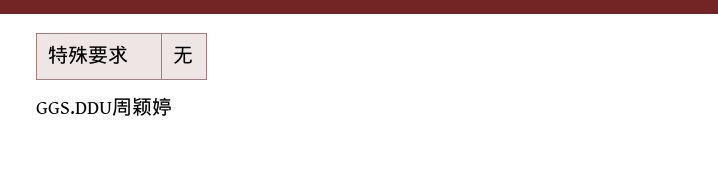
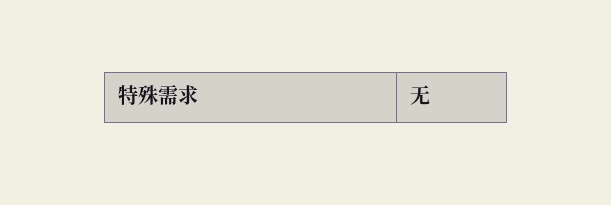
[87,46,108,64] 要 -> [157,84,178,105] 需
[36,97,172,116] // GGS.DDU周颖婷 -> (430, 95) none

